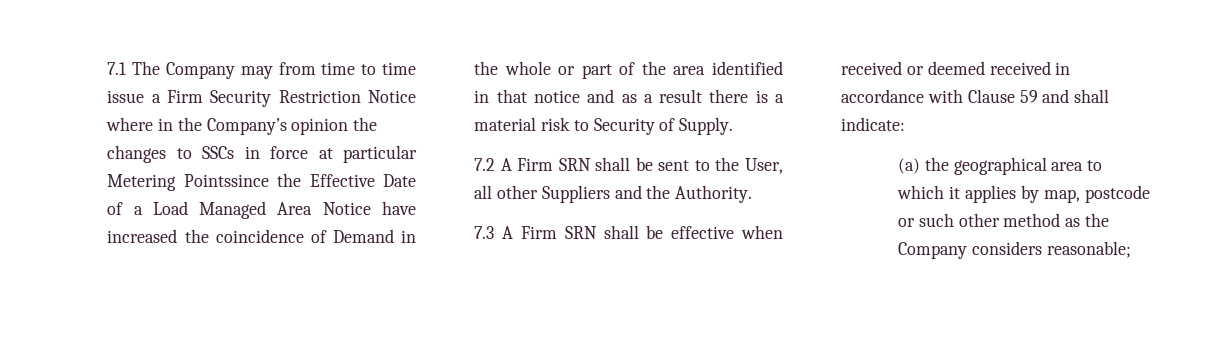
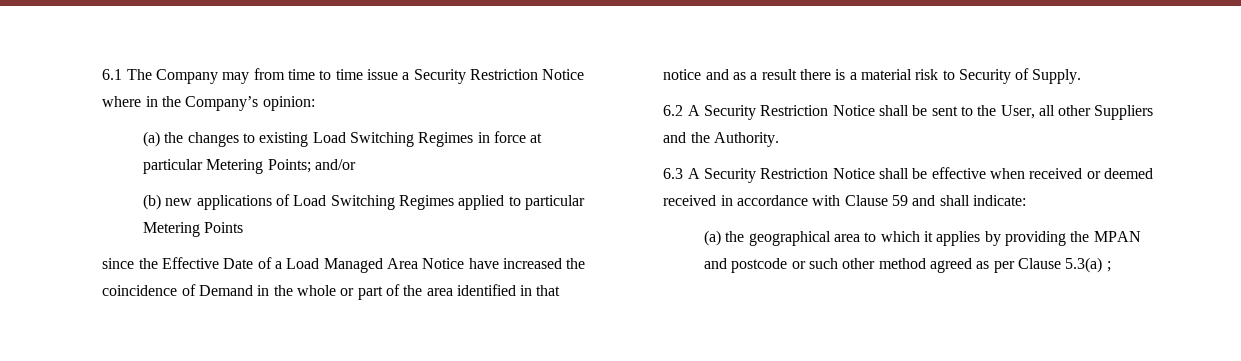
[107,62,127,75] 7.1 -> [102,69,123,80] 6.1
[167,90,204,103] Firm -> (410, 76) none
[291,118,349,135] opinion -> [262,96,315,111] [142,131,160,147] opinion: // (a)
[202,146,235,159] SSCs -> [259,132,474,147] existing Load Switching Regimes
[183,174,269,187] Pointssince -> [267,159,356,173] [142,194,585,210] [142,222,244,237] [102,258,135,269] Points; and/or // (b) new applications of Load Switching Regimes applied to particular Metering Points // since
[474,158,591,171] 7.2 A Firm SRN -> [663,105,875,120] 6.2 A Security Restriction Notice
[474,226,597,239] 7.3 A Firm SRN -> [663,168,875,183] 6.3 A Security Restriction Notice
[1044,189,1081,203] map, -> [1004,231,1141,246] [703,258,727,269] providing the MPAN and
[1065,213,1109,227] [898,241,1131,259] as the Company considers reasonable; -> [929,257,1111,273] agreed as per Clause 5.3(a) ;

